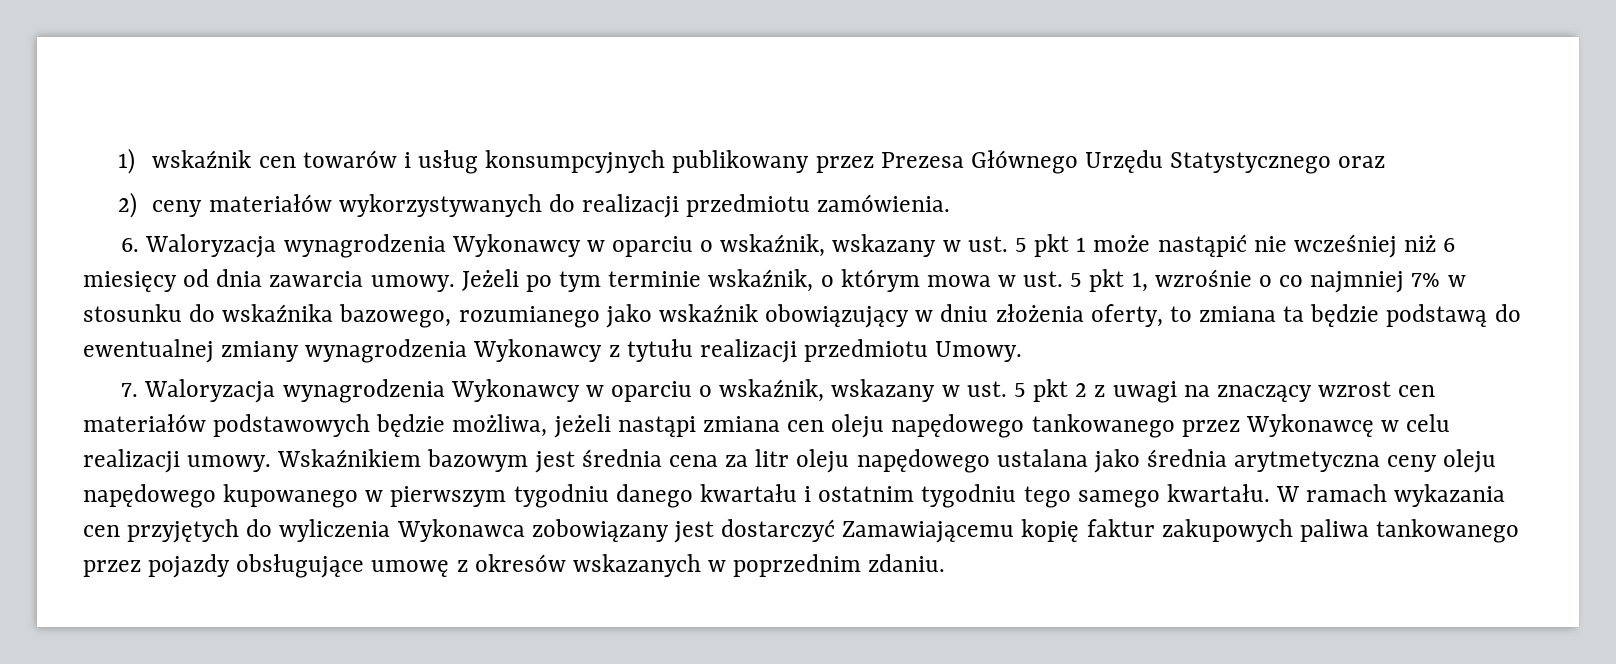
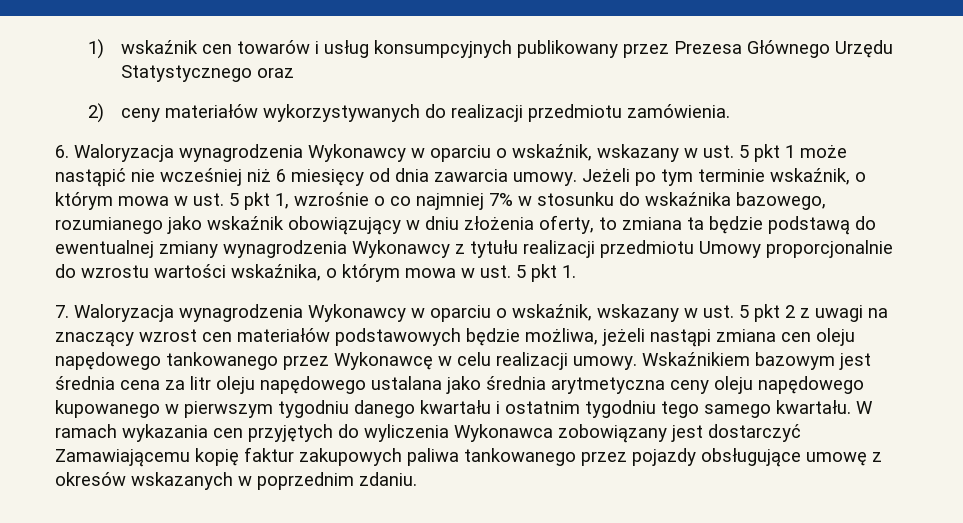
[935,341,1023,362] Umowy. -> [699,240,893,258] [55,264,576,282] Umowy proporcjonalnie do wzrostu wartości wskaźnika, o którym mowa w ust. 5 pkt 1.

